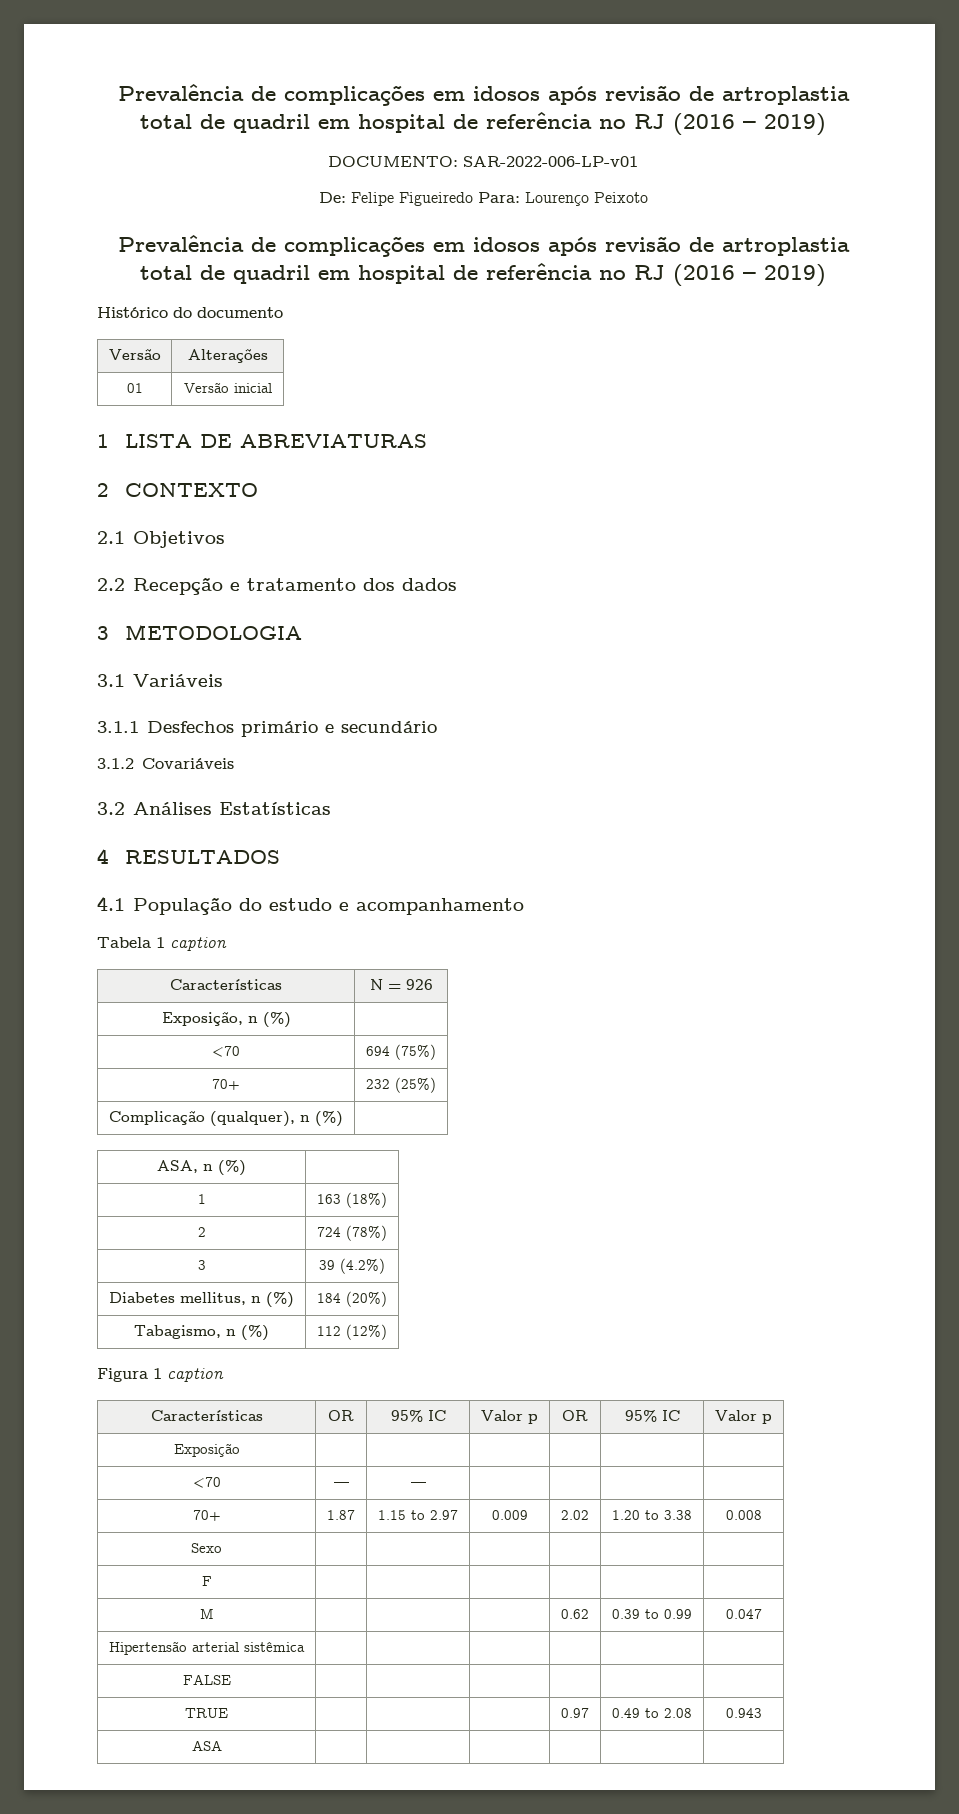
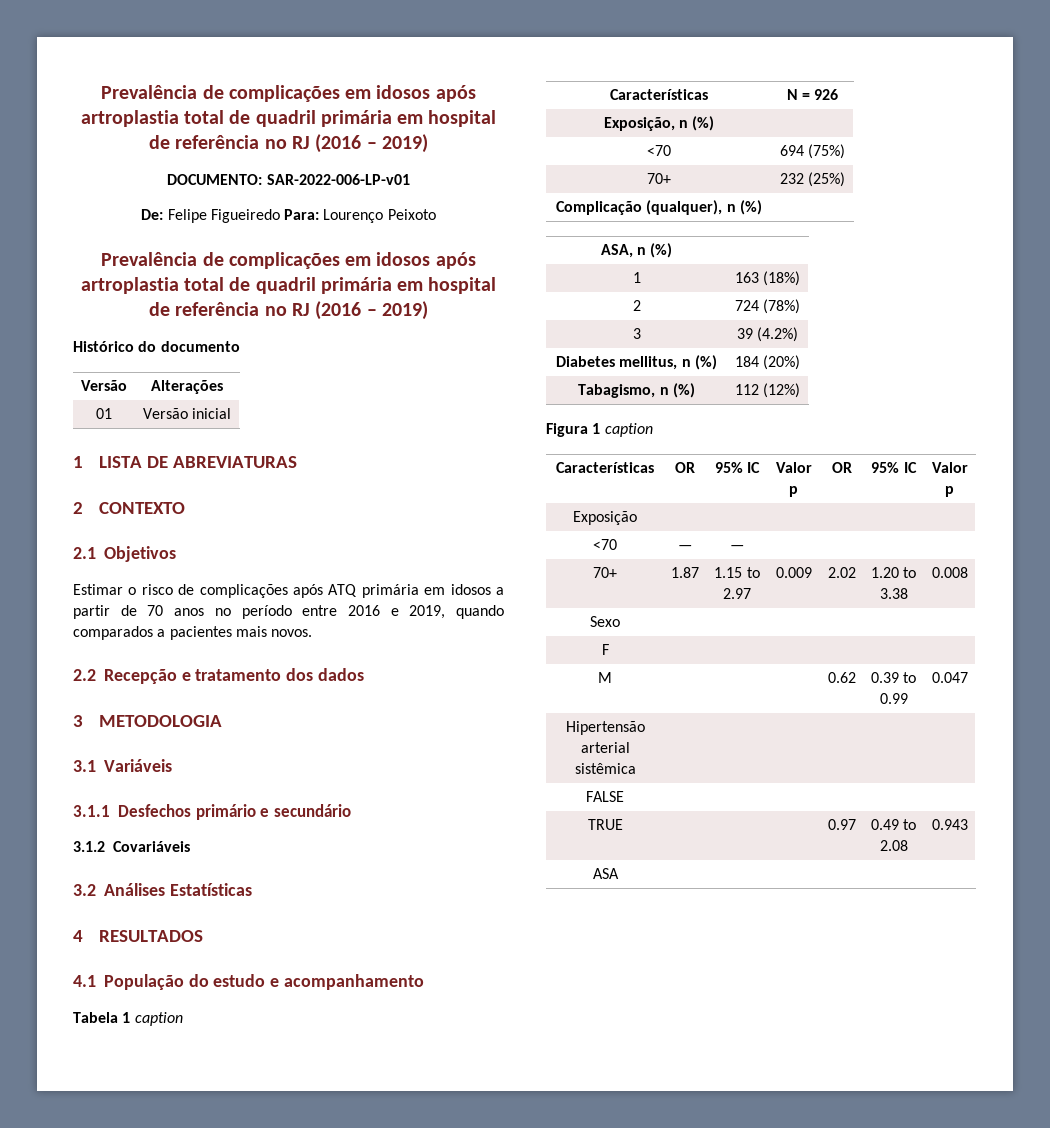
[117,84,850,106] [140,114,310,133] Prevalência de complicações em idosos após revisão de artroplastia total de quadril -> [101,85,476,102] [80,110,392,127] Prevalência de complicações em idosos após artroplastia total de quadril primária
[604,236,850,256] [140,265,310,284] revisão de artroplastia total de quadril -> [80,277,392,294] artroplastia total de quadril primária
(225, 539) none -> [73,584,504,598] [73,605,504,619] [73,626,313,640] // Estimar o risco de complicações após ATQ primária em idosos a partir de 70 anos no período entre 2016 e 2019, quando comparados a pacientes mais novos.

